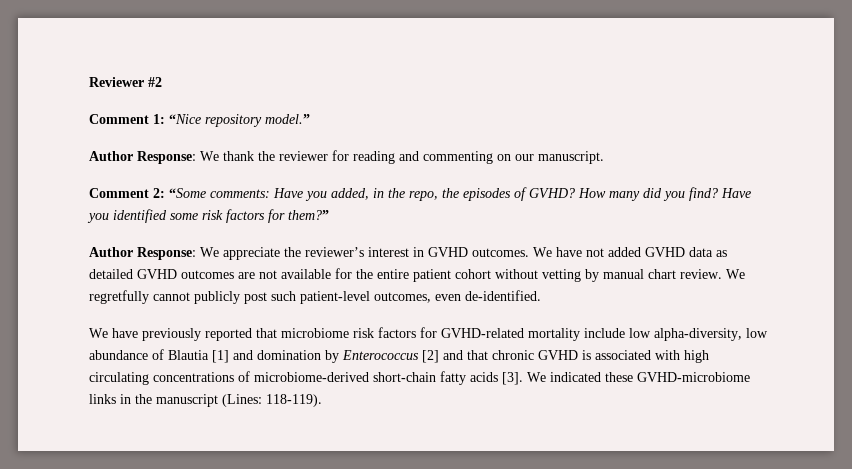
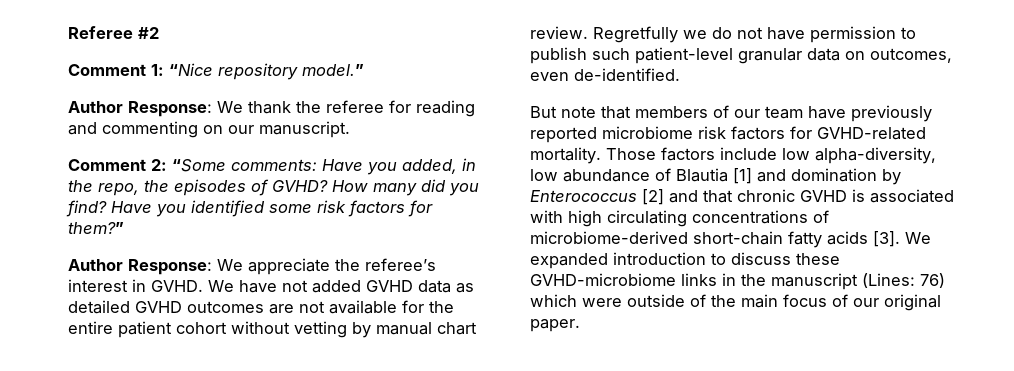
[89,77,144,87] Reviewer -> [68,26,133,39] Referee
[279,151,328,161] reviewer -> [326,100,384,113] referee
[305,247,364,257] reviewer’s -> [365,258,436,271] referee’s
[428,247,529,257] GVHD outcomes. -> [151,280,203,292] GVHD.
[726,269,745,279] [89,290,541,304] [89,328,108,338] We regretfully cannot publicly post such patient-level outcomes, even de-identified. // We -> [593,26,916,43] [530,47,952,64] [530,68,680,81] [530,105,803,119] Regretfully we do not have permission to publish such patient-level granular data on outcomes, even de-identified. // But note that members of our team
[256,328,277,338] that -> (597, 135) none
[528,328,580,341] mortality -> [530,147,715,164] mortality. Those factors
[550,372,601,382] indicated -> [530,252,791,269] expanded introduction to discuss
[266,394,322,407] 118-119). -> [920,273,945,288] [530,294,941,311] [530,319,580,332] 76) which were outside of the main focus of our original paper.

